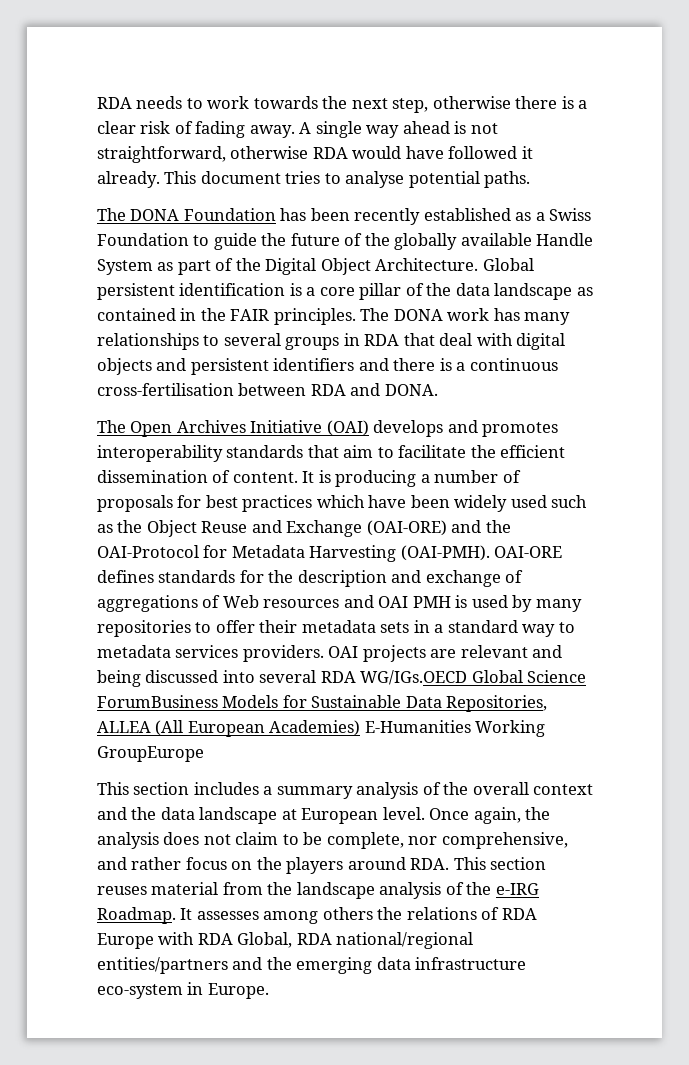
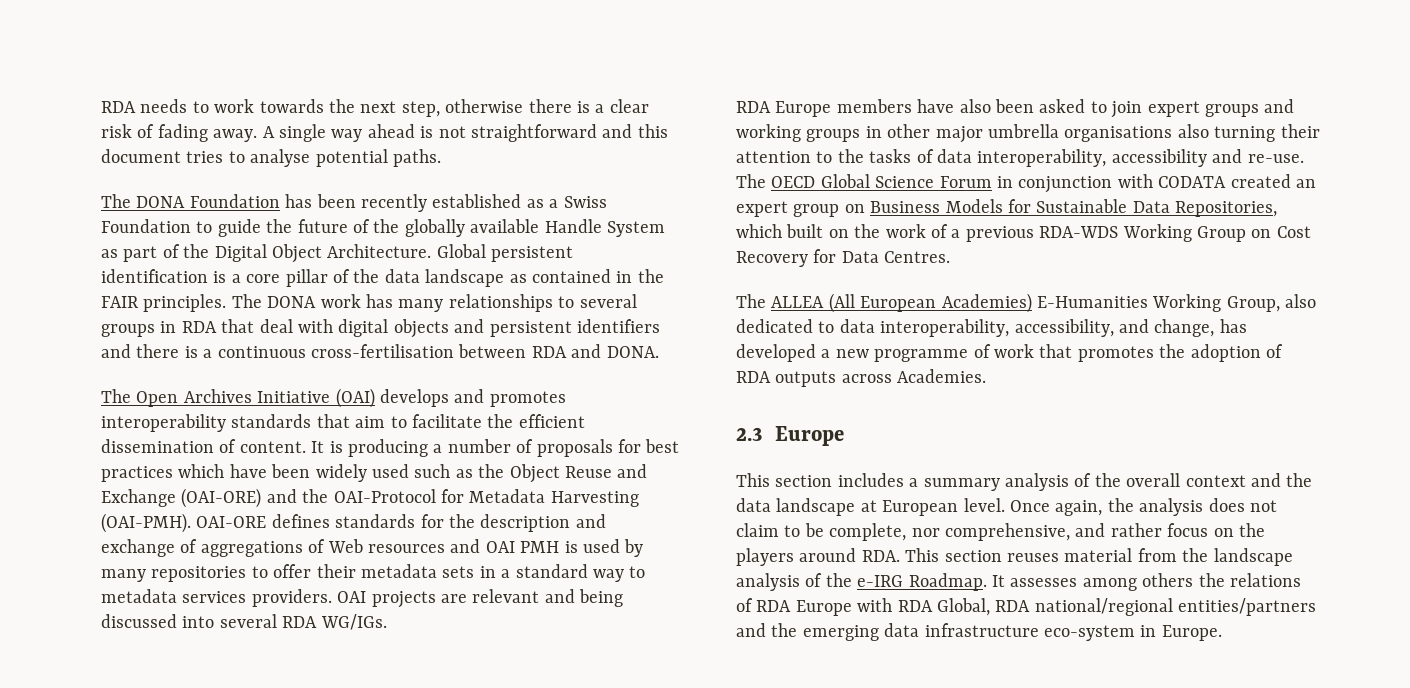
[97,146,533,163] [97,171,197,188] straightforward, otherwise RDA would have followed it already. This -> [470,124,668,142] straightforward and this
[360,670,587,685] [97,695,218,708] WG/IGs.OECD Global Science ForumBusiness -> [320,614,387,630] [736,99,1295,118] [736,124,1320,143] [736,149,1304,167] [736,174,1316,193] [736,201,941,217] WG/IGs. // RDA Europe members have also been asked to join expert groups and working groups in other major umbrella organisations also turning their attention to the tasks of data interoperability, accessibility and re-use. The OECD Global Science Forum in conjunction with CODATA created an expert group on Business
(548, 703) none -> [736,224,1311,242] [736,249,951,267] [736,294,766,308] which built on the work of a previous RDA-WDS Working Group on Cost Recovery for Data Centres. // The
[97,746,204,762] GroupEurope -> [1226,294,1317,312] [736,319,1247,337] [736,344,1283,362] [736,369,987,387] [736,426,844,446] Group, also dedicated to data interoperability, accessibility, and change, has developed a new programme of work that promotes the adoption of RDA outputs across Academies. // 2.3 Europe

